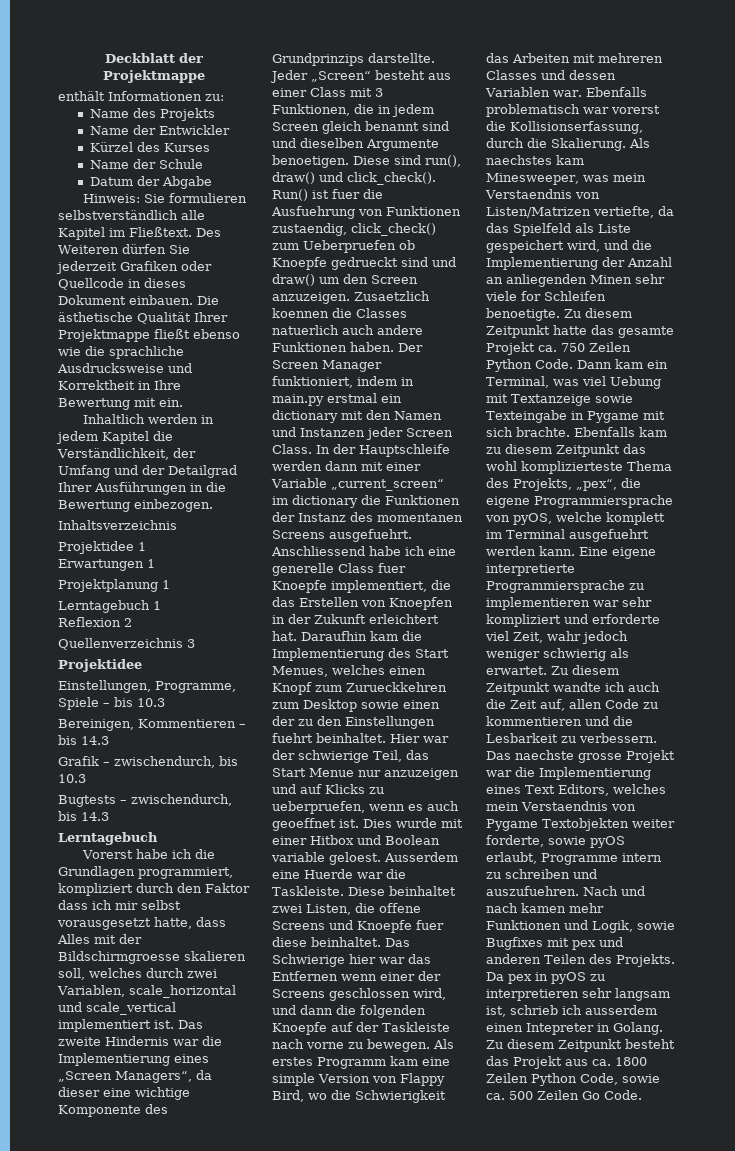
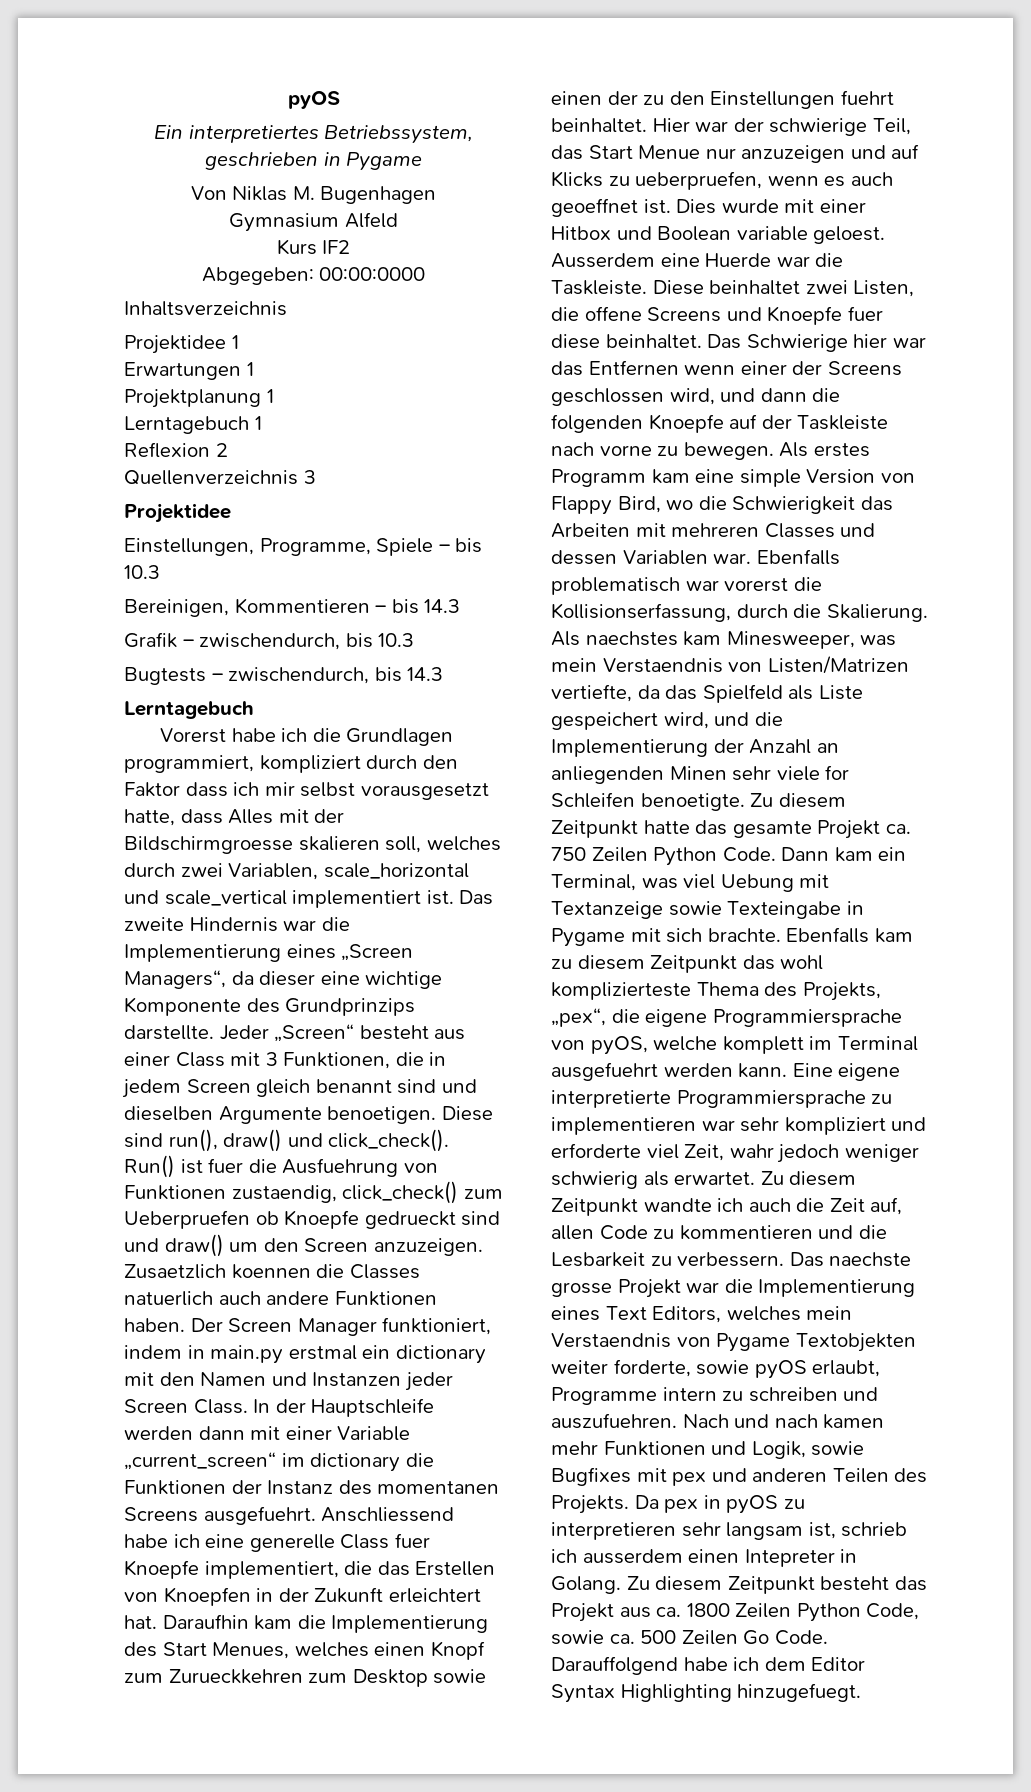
[104,53,203,63] [102,70,205,83] [58,91,224,101] [89,108,215,121] [89,125,230,135] [89,142,210,152] [89,159,203,169] [89,176,212,189] [83,193,248,203] [58,210,205,220] [58,227,221,240] [58,244,190,254] [56,261,212,274] [58,278,186,290] [58,295,219,305] [58,312,228,324] [58,329,240,342] [58,346,184,359] [57,363,192,373] [58,380,181,390] [58,398,183,410] [83,414,215,424] [56,431,173,444] [57,448,196,460] [58,465,237,478] [58,482,226,495] [58,499,213,512] Deckblatt der Projektmappe // enthält Informationen zu: // Name des Projekts // Name der Entwickler // Kürzel des Kurses // Name der Schule // Datum der Abgabe // Hinweis: Sie formulieren selbstverständlich alle Kapitel im Fließtext. Des Weiteren dürfen Sie jederzeit Grafiken oder Quellcode in dieses Dokument einbauen. Die ästhetische Qualität Ihrer Projektmappe fließt ebenso wie die sprachliche Ausdrucksweise und Korrektheit in Ihre Bewertung mit ein. // Inhaltlich werden in jedem Kapitel die Verständlichkeit, der Umfang und der Detailgrad Ihrer Ausführungen in die Bewertung einbezogen. -> [287,91,340,109] [153,125,474,144] [204,152,423,171] [190,186,437,204] [229,212,398,232] [276,239,351,255] [201,267,426,285] pyOS // Ein interpretiertes Betriebssystem, geschrieben in Pygame // Von Niklas M. Bugenhagen // Gymnasium Alfeld // Kurs IF2 // Abgegeben: 00:00:0000
(642, 1095) none -> [551,1656,866,1675] [551,1683,862,1703] Darauffolgend habe ich dem Editor Syntax Highlighting hinzugefuegt.

